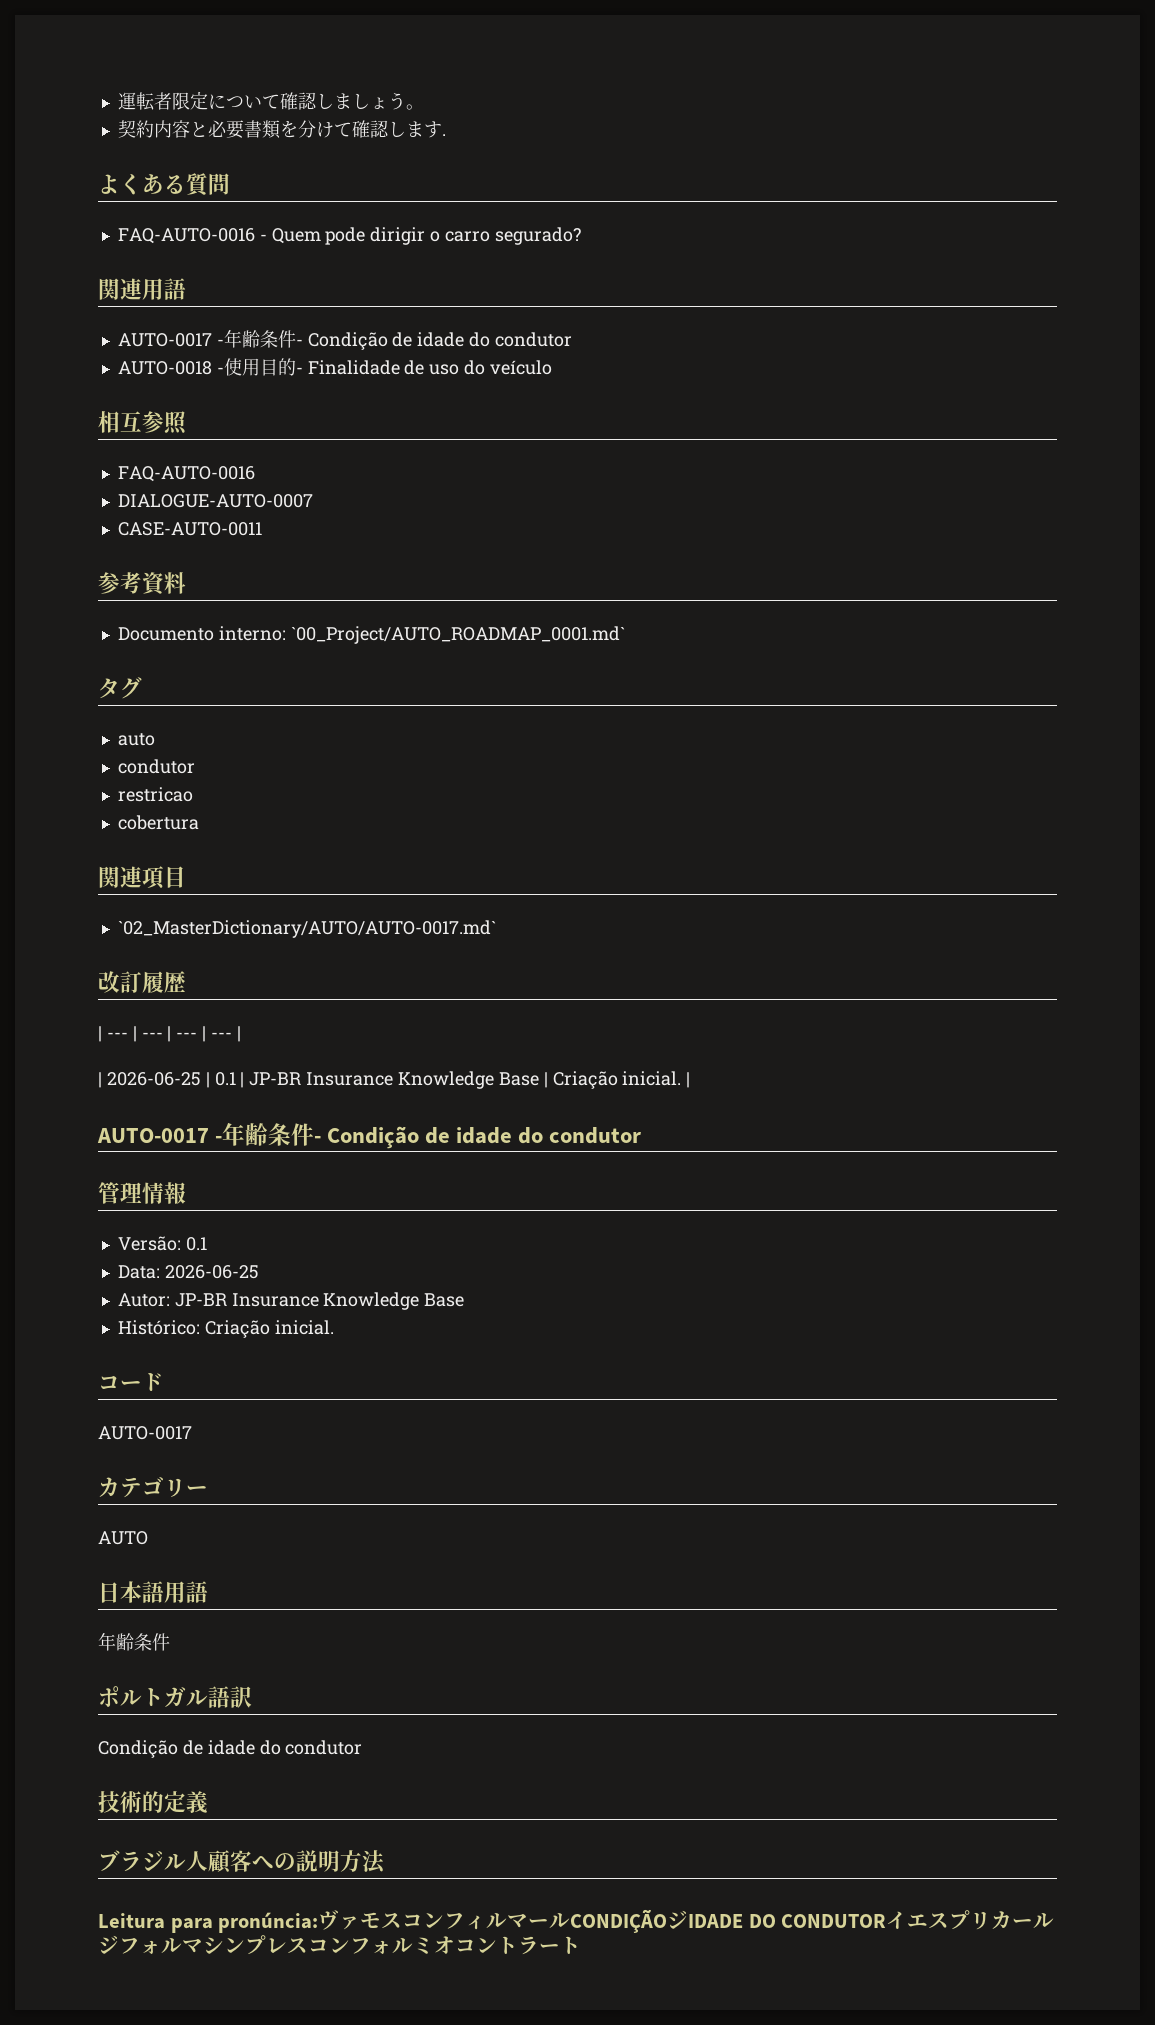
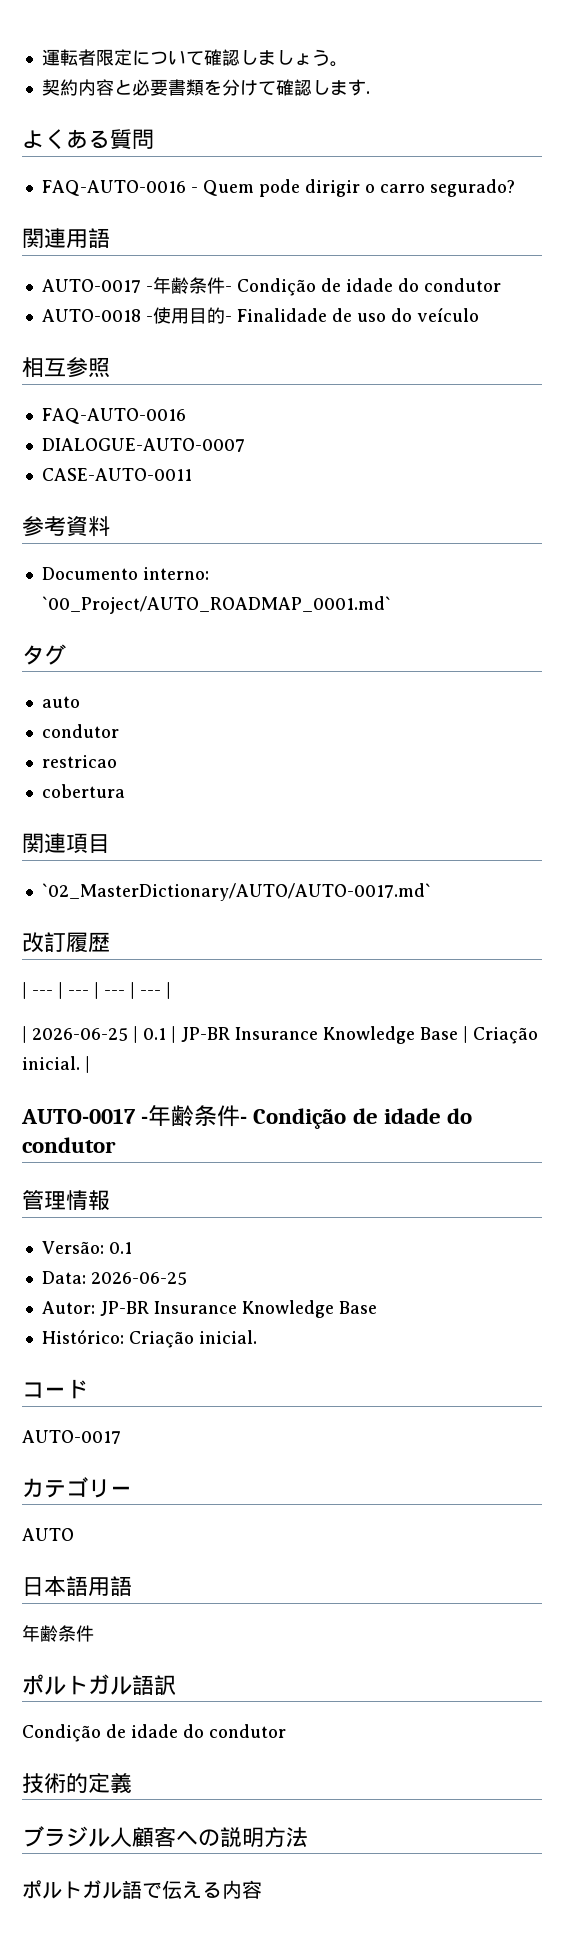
[98,1909,1055,1933] [98,1935,581,1955] Leitura para pronúncia:ヴァモスコンフィルマールCONDIÇÃOジIDADE DO CONDUTORイエスプリカールジフォルマシンプレスコンフォルミオコントラート -> [22,1880,262,1899] ポルトガル語で伝える内容

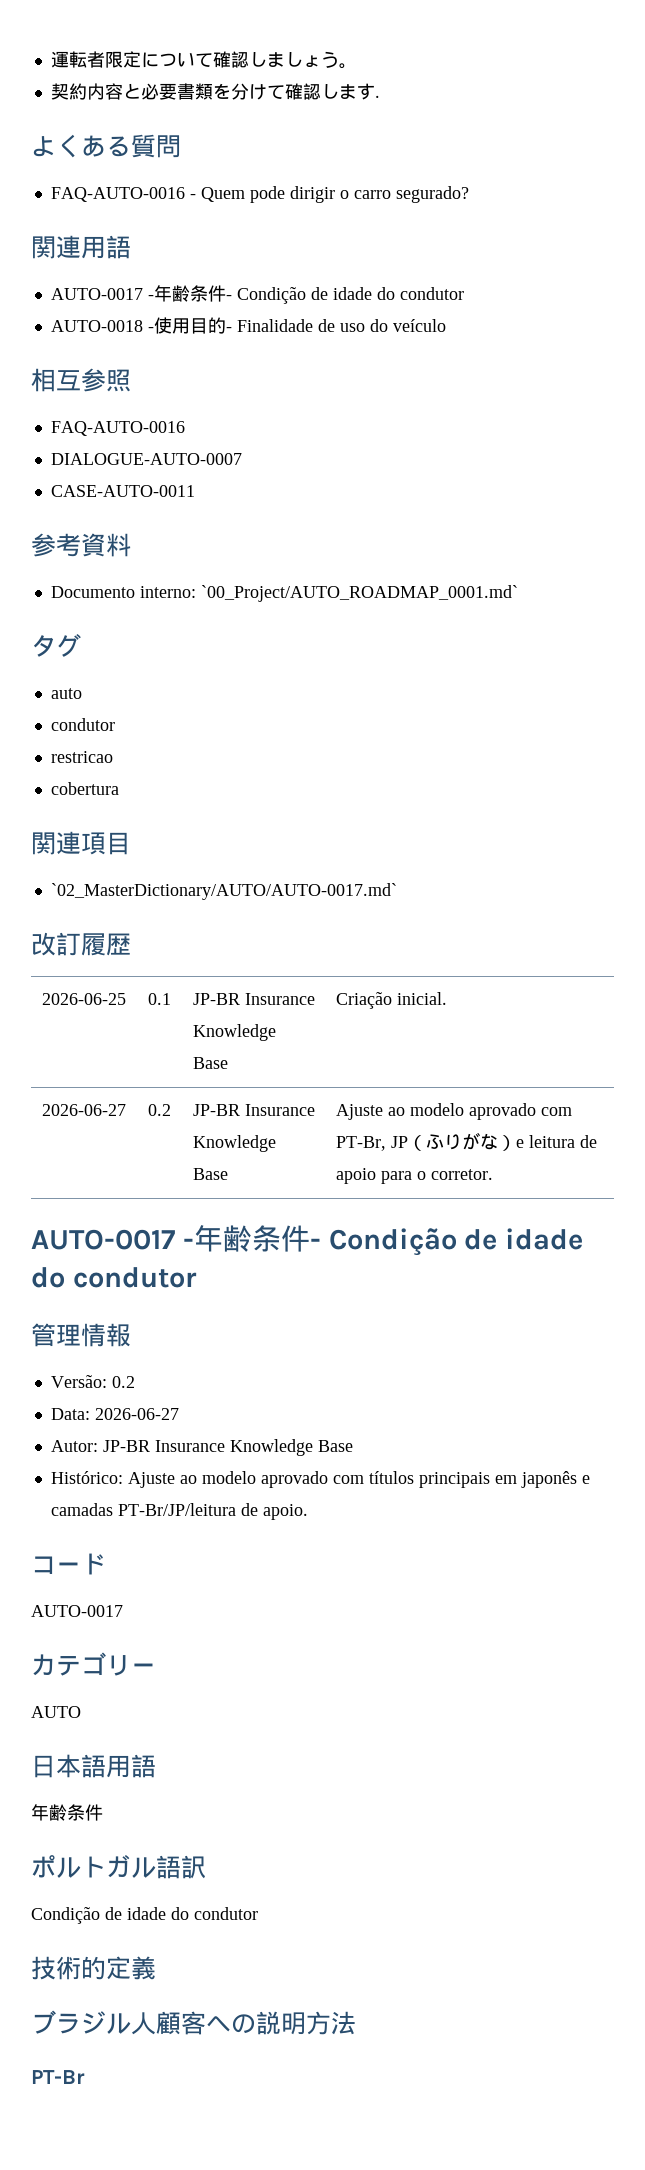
[22,982,171,999] [22,1026,538,1044] [22,1056,90,1073] // | --- | --- | --- | --- | // | 2026-06-25 | 0.1 | JP-BR Insurance Knowledge Base | Criação inicial. | -> [41,993,126,1005] [147,993,171,1005] [192,993,315,1005] [192,1024,276,1041] [192,1057,228,1069] [335,992,447,1009] [41,1104,126,1116] [147,1104,171,1116] [192,1104,315,1116] [192,1135,276,1152] [192,1168,228,1180] [335,1103,572,1120] [335,1132,597,1151] [335,1168,493,1184] // 2026-06-25 | 0.1 | JP-BR Insurance Knowledge Base | Criação inicial. // 2026-06-27 | 0.2 | JP-BR Insurance Knowledge Base | Ajuste ao modelo aprovado com PT-Br, JP（ふりがな）e leitura de apoio para o corretor.
[108,1242,132,1254] 0.1 -> [111,1376,135,1388] 0.2
[90,1272,187,1285] 2026-06-25 -> [94,1408,179,1420] 2026-06-27
[128,1330,257,1348] Criação inicial. -> [127,1471,590,1488] [50,1503,308,1520] Ajuste ao modelo aprovado com títulos principais em japonês e camadas PT-Br/JP/leitura de apoio.
[22,1880,262,1899] ポルトガル語で伝える内容 -> [31,2070,85,2084] PT-Br

